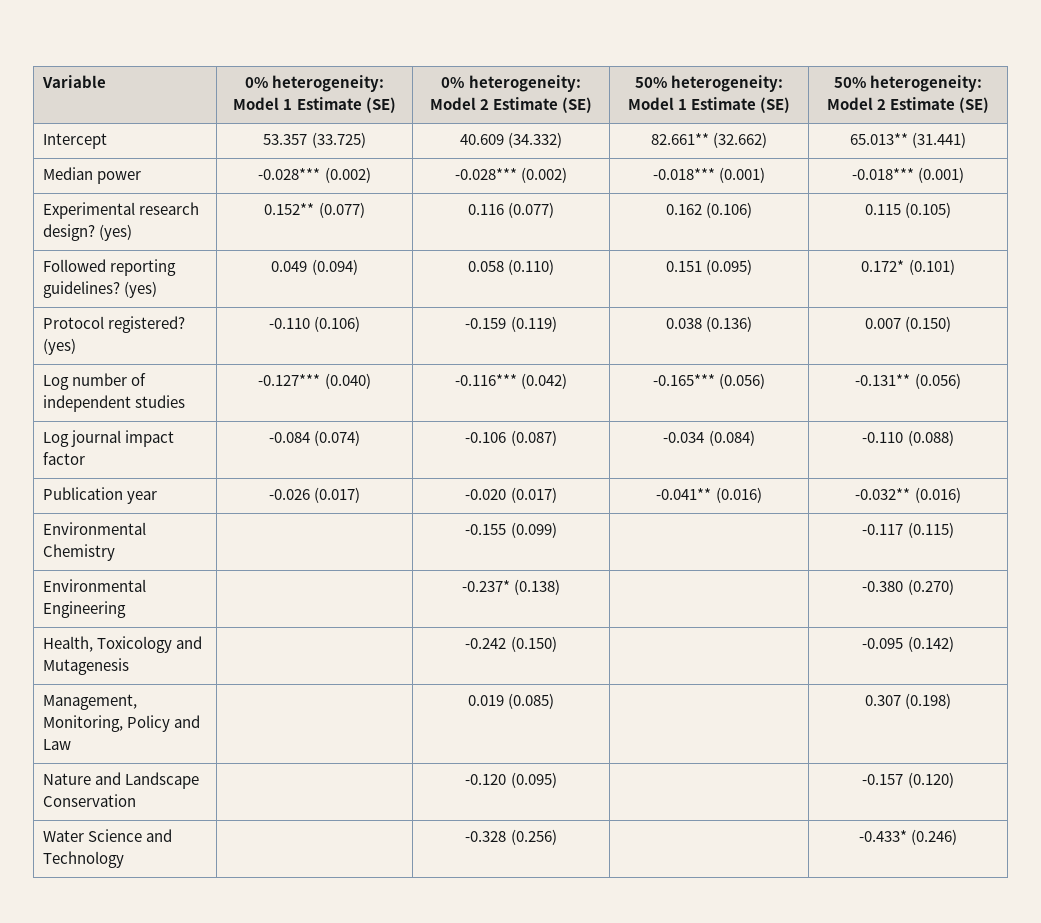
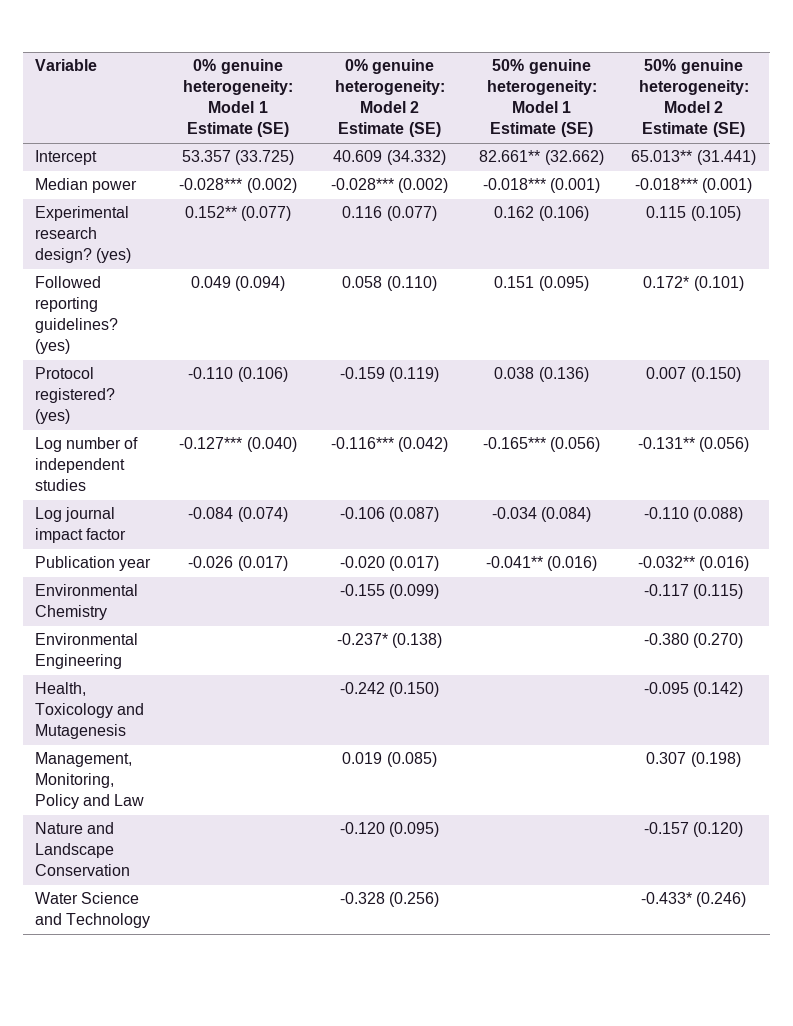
(268, 82) none -> [220,59,283,74] genuine
(465, 82) none -> [372,59,435,74] genuine
(667, 82) none -> [528,59,591,74] genuine
(866, 82) none -> [680,59,743,74] genuine

